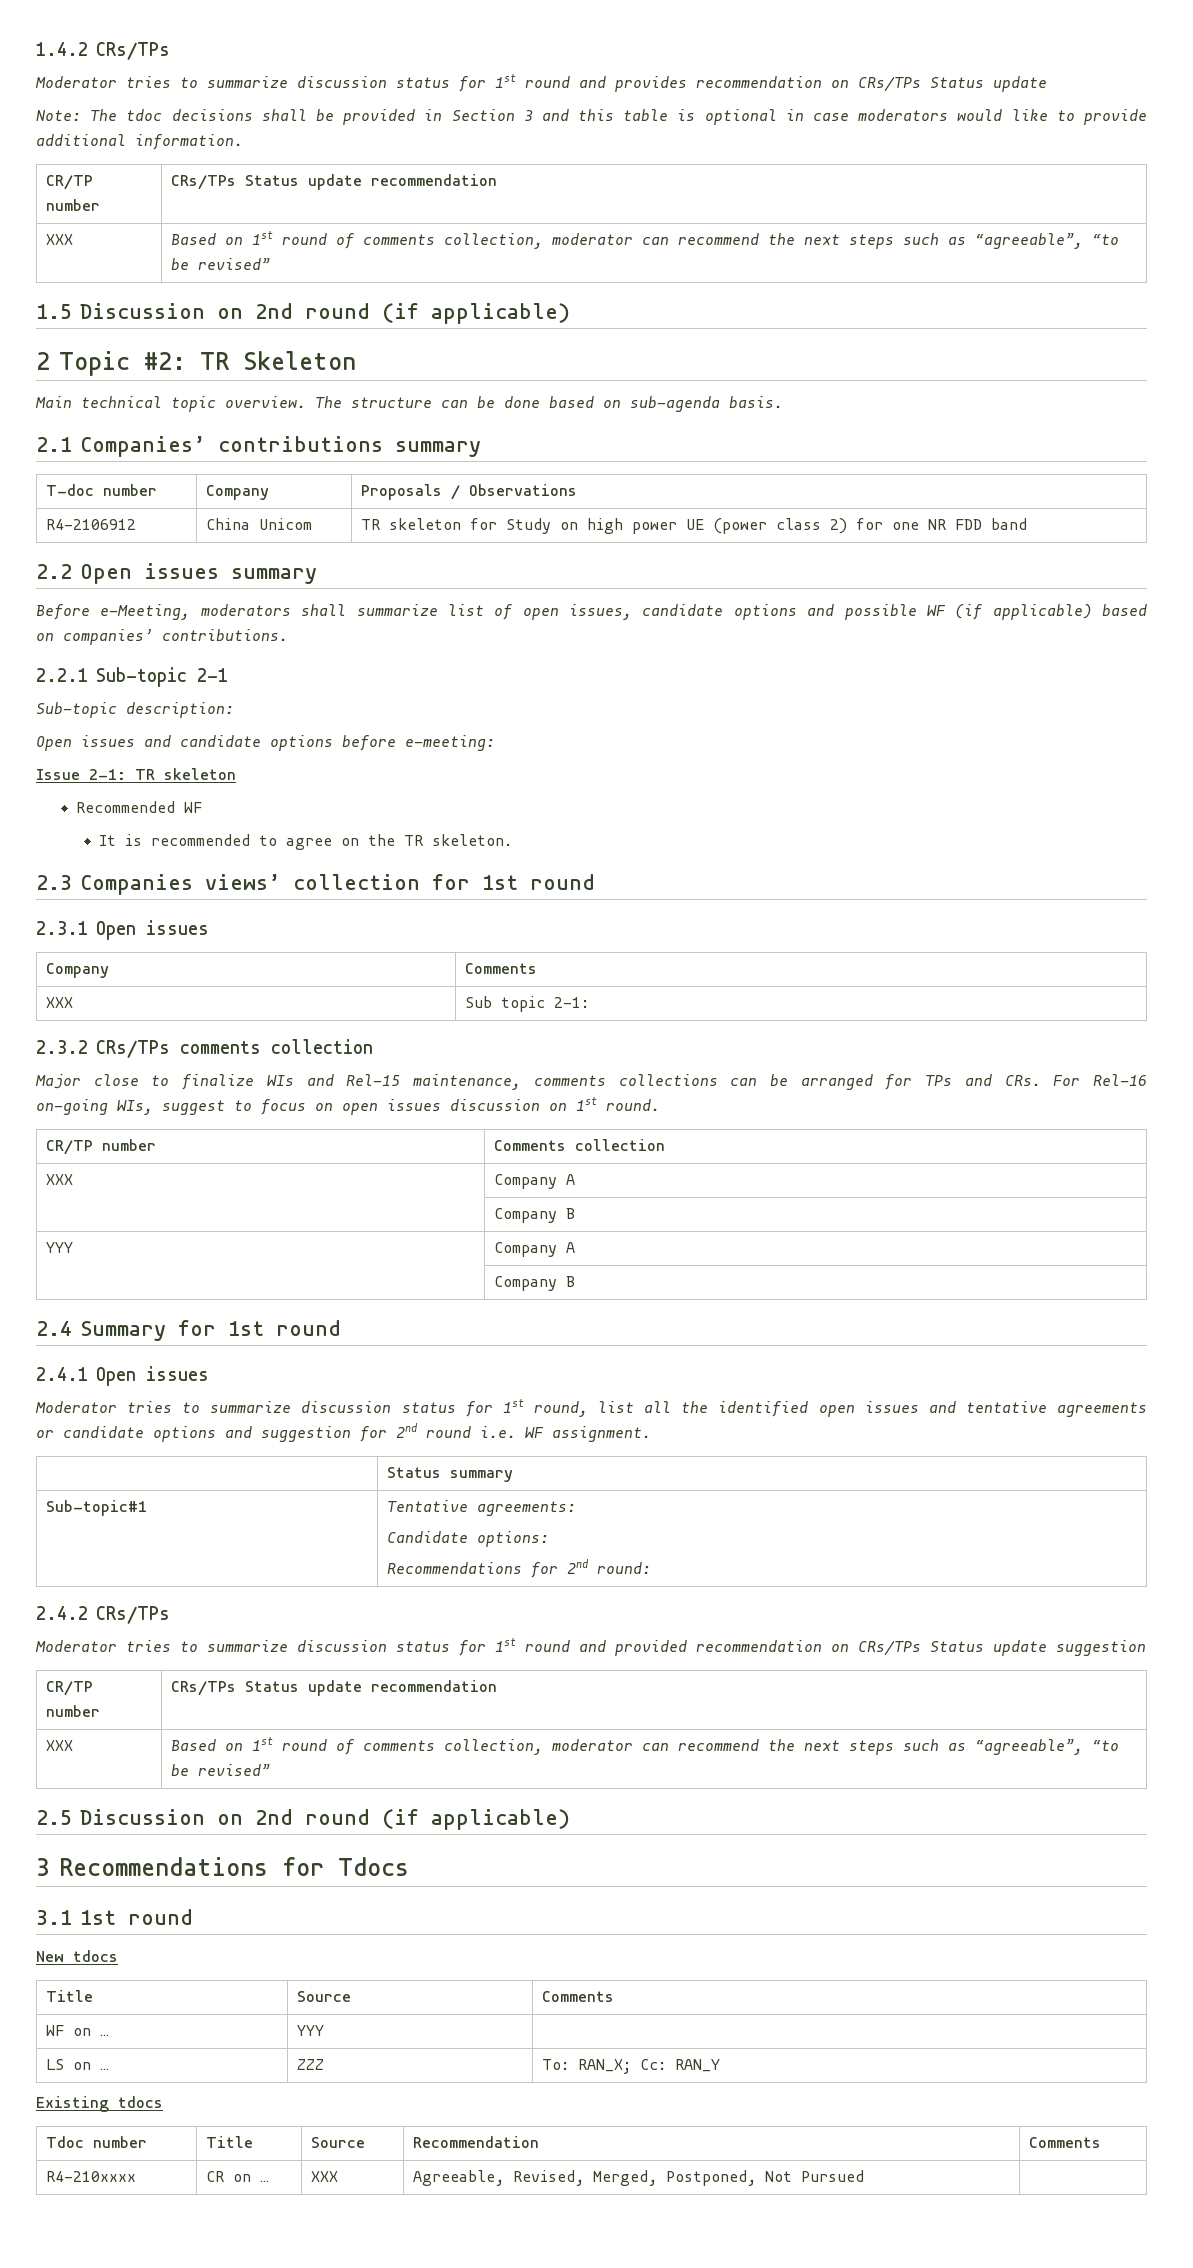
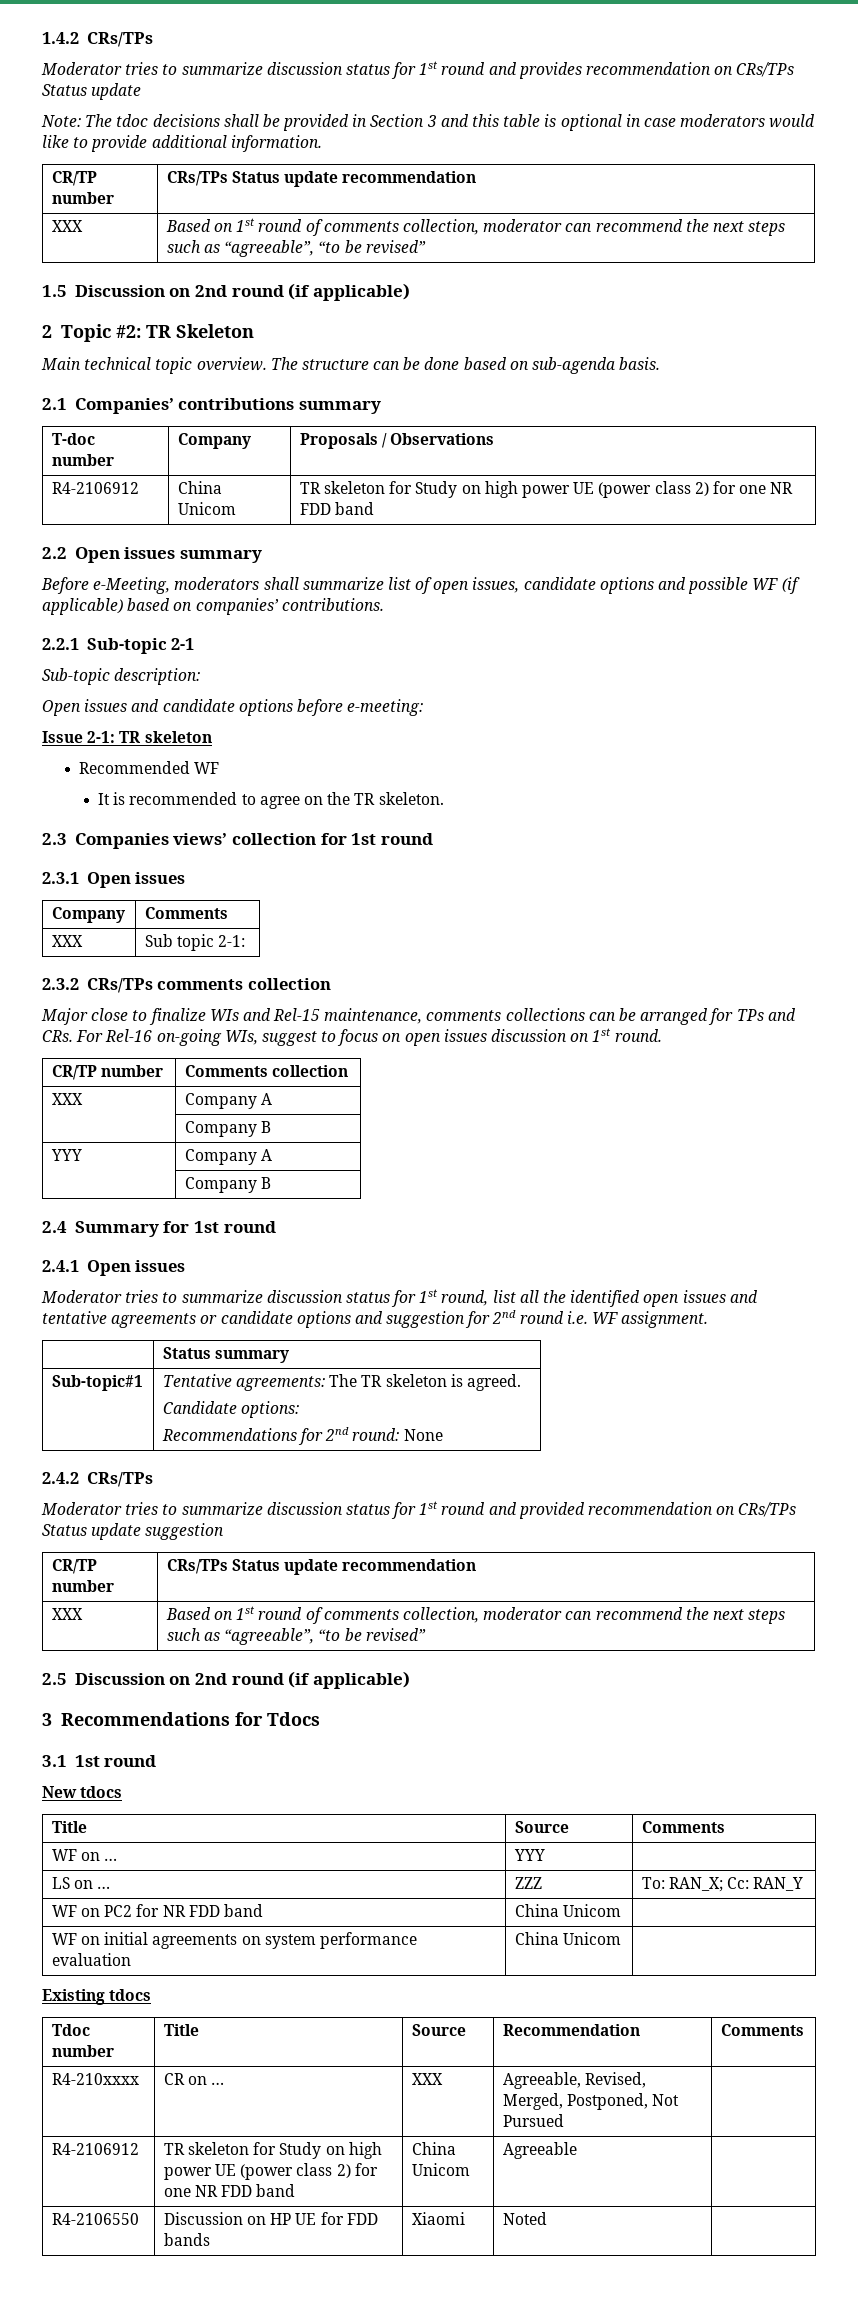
(577, 1508) none -> [329,1374,522,1391] The TR skeleton is agreed.
[597,1562,652,1574] round: -> [352,1428,443,1441] round: None
(721, 2065) none -> [51,1904,264,1917] [514,1904,622,1917] [51,1932,418,1949] [51,1953,131,1966] [514,1932,622,1945] // WF on PC2 for NR FDD band | China Unicom | // WF on initial agreements on system performance evaluation | China Unicom |
(865, 2176) none -> [51,2143,139,2155] [163,2142,382,2159] [163,2163,378,2180] [163,2184,296,2197] [411,2142,456,2155] [411,2163,470,2176] [502,2142,577,2159] [51,2213,139,2225] [163,2212,378,2225] [163,2233,210,2246] [411,2212,465,2225] [502,2212,547,2225] // R4-2106912 | TR skeleton for Study on high power UE (power class 2) for one NR FDD band | China Unicom | Agreeable | // R4-2106550 | Discussion on HP UE for FDD bands | Xiaomi | Noted |

